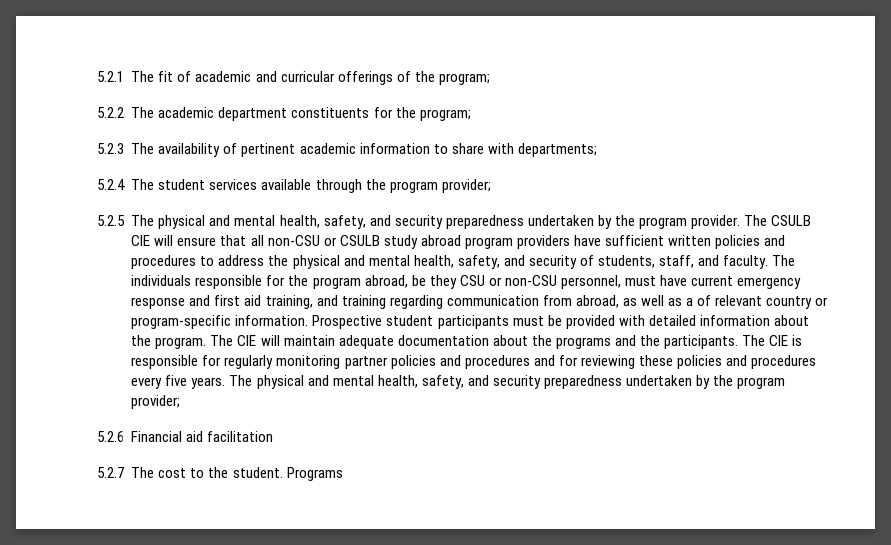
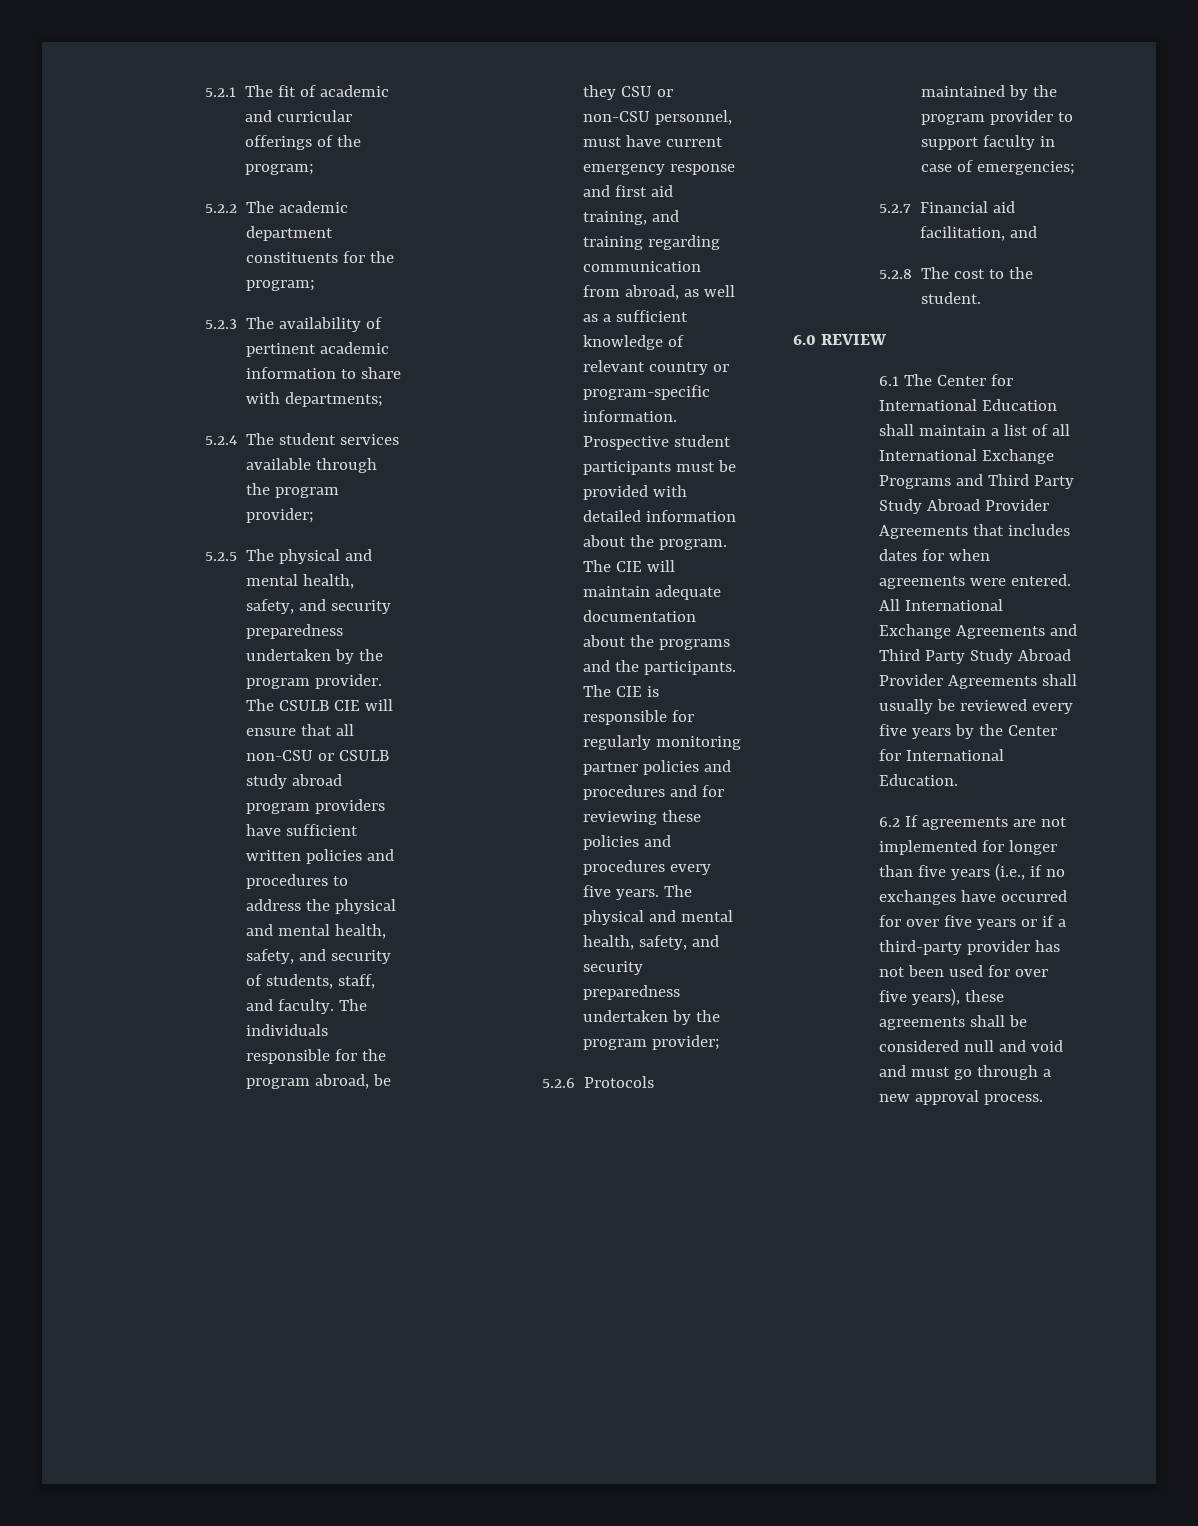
(694, 302) none -> [616,310,689,322] [583,335,664,350] sufficient knowledge
[131,431,274,442] [96,467,124,478] Financial aid facilitation // 5.2.7 -> [584,1076,655,1088] [921,85,1058,100] [921,110,1074,125] [921,135,1056,150] [921,160,1076,175] [878,201,1016,213] [920,226,1038,241] [878,269,912,279] Protocols maintained by the program provider to support faculty in case of emergencies; // 5.2.7 Financial aid facilitation, and // 5.2.8
[286,467,343,481] Programs -> [793,334,887,345] [878,374,1013,386] [878,399,1057,411] [878,424,1070,436] [878,449,1054,464] [878,474,1074,489] [878,499,1049,514] [878,524,1070,539] [878,549,990,561] [878,574,1071,589] [878,599,1003,611] [878,624,1077,639] [878,649,1071,664] [878,674,1077,689] [878,699,1073,714] [878,724,1057,739] [878,749,1004,761] [878,774,958,786] [878,815,1067,830] [878,840,1057,855] [878,863,1065,881] [878,890,1067,905] [878,915,1066,930] [878,940,1060,955] [878,965,1048,977] [878,988,1004,1006] [878,1015,1027,1030] [878,1040,1063,1052] [878,1065,1051,1080] [878,1090,1043,1105] // 6.0 REVIEW // 6.1 The Center for International Education shall maintain a list of all International Exchange Programs and Third Party Study Abroad Provider Agreements that includes dates for when agreements were entered. All International Exchange Agreements and Third Party Study Abroad Provider Agreements shall usually be reviewed every five years by the Center for International Education. // 6.2 If agreements are not implemented for longer than five years (i.e., if no exchanges have occurred for over five years or if a third-party provider has not been used for over five years), these agreements shall be considered null and void and must go through a new approval process.

